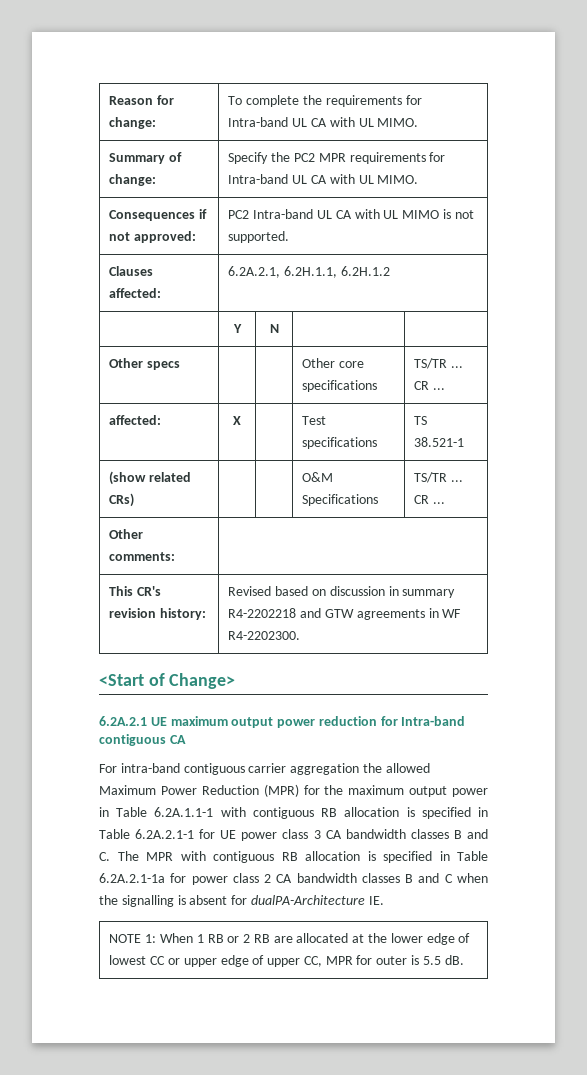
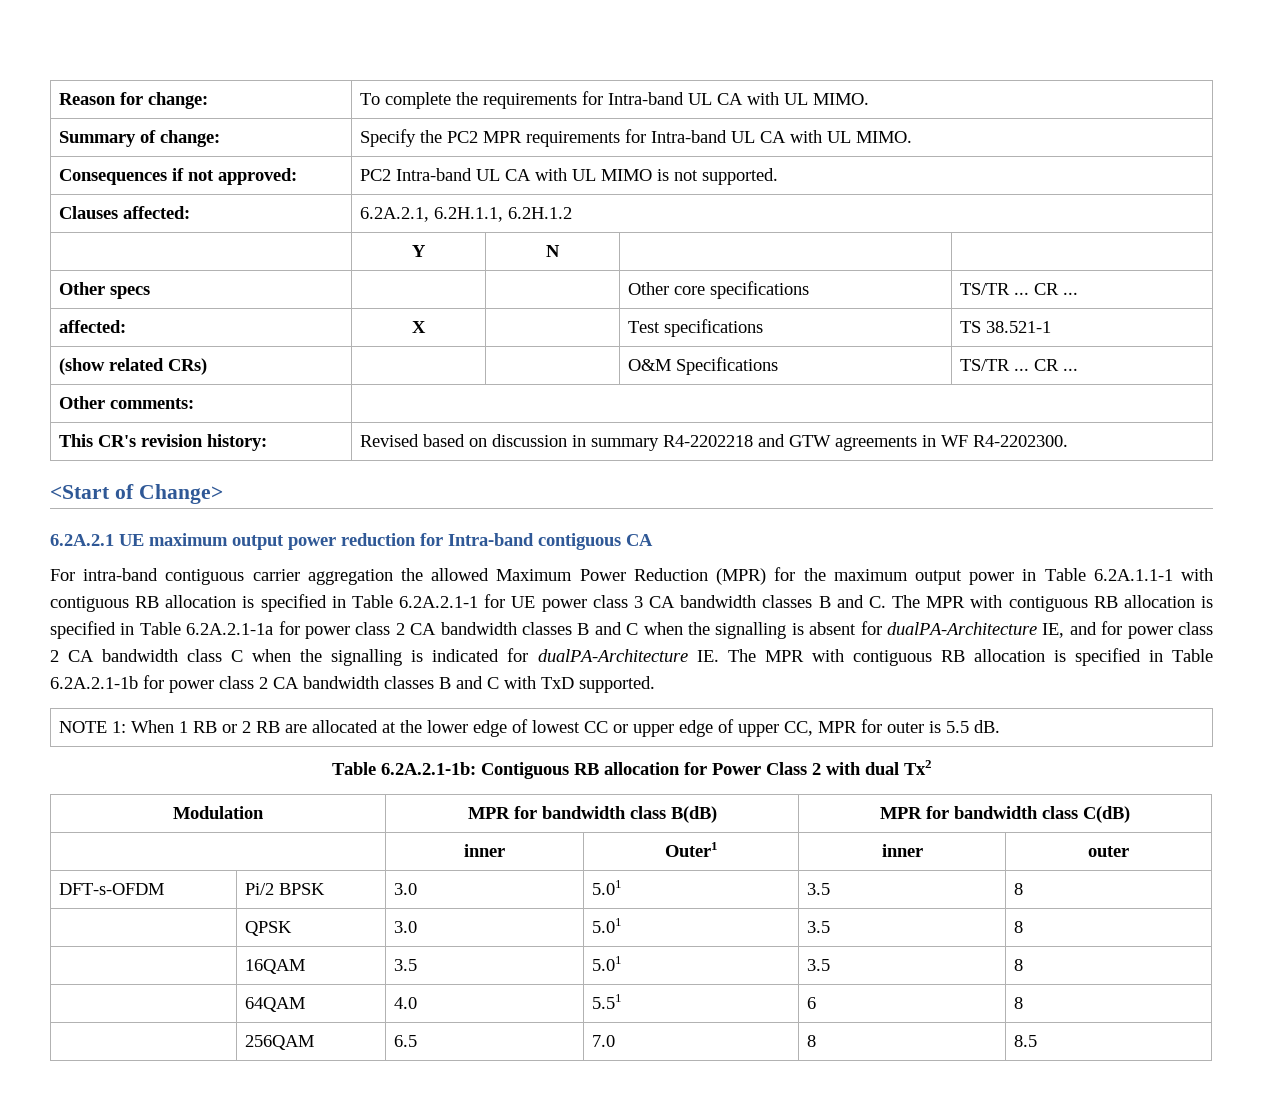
[368,896,384,905] IE. -> [1042,621,1213,639] [50,648,1213,666] [50,675,655,693] IE, and for power class 2 CA bandwidth class C when the signalling is indicated for dualPA-Architecture IE. The MPR with contiguous RB allocation is specified in Table 6.2A.2.1-1b for power class 2 CA bandwidth classes B and C with TxD supported.
(464, 960) none -> [331,760,932,779] [173,806,264,819] [467,806,717,823] [880,806,1130,823] [464,844,505,857] [664,842,718,857] [881,844,923,857] [1088,846,1129,857] [58,883,164,895] [244,883,325,895] [393,883,417,895] [591,880,622,895] [806,883,830,895] [1013,883,1023,895] [244,921,292,936] [393,921,417,933] [591,918,622,933] [806,921,830,933] [1013,921,1023,933] [244,959,305,974] [393,959,417,971] [591,956,622,971] [806,959,830,971] [1013,959,1023,971] [244,997,305,1012] [393,997,417,1009] [591,994,622,1009] [806,997,816,1009] [1013,997,1023,1009] [244,1035,314,1050] [393,1035,417,1047] [591,1035,615,1047] [806,1035,816,1047] [1013,1035,1037,1047] // Table 6.2A.2.1-1b: Contiguous RB allocation for Power Class 2 with dual Tx2 // Modulation | MPR for bandwidth class B(dB) | MPR for bandwidth class C(dB) // | inner | Outer1 | inner | outer // DFT-s-OFDM | Pi/2 BPSK | 3.0 | 5.01 | 3.5 | 8 // | QPSK | 3.0 | 5.01 | 3.5 | 8 // | 16QAM | 3.5 | 5.01 | 3.5 | 8 // | 64QAM | 4.0 | 5.51 | 6 | 8 // | 256QAM | 6.5 | 7.0 | 8 | 8.5

